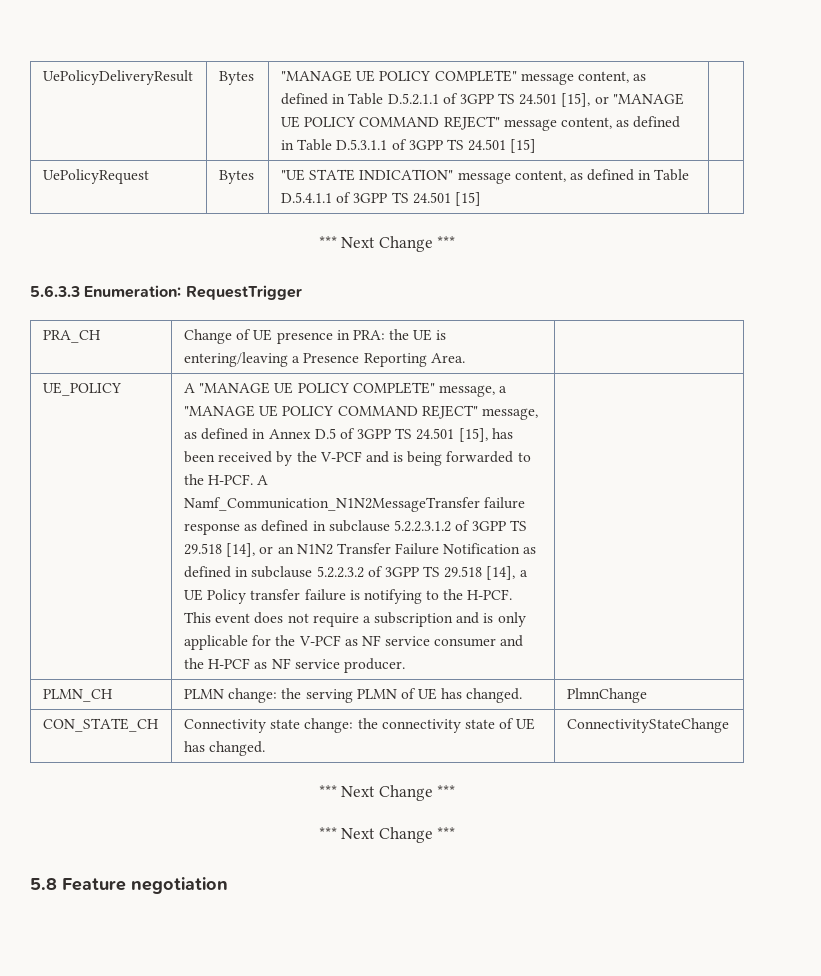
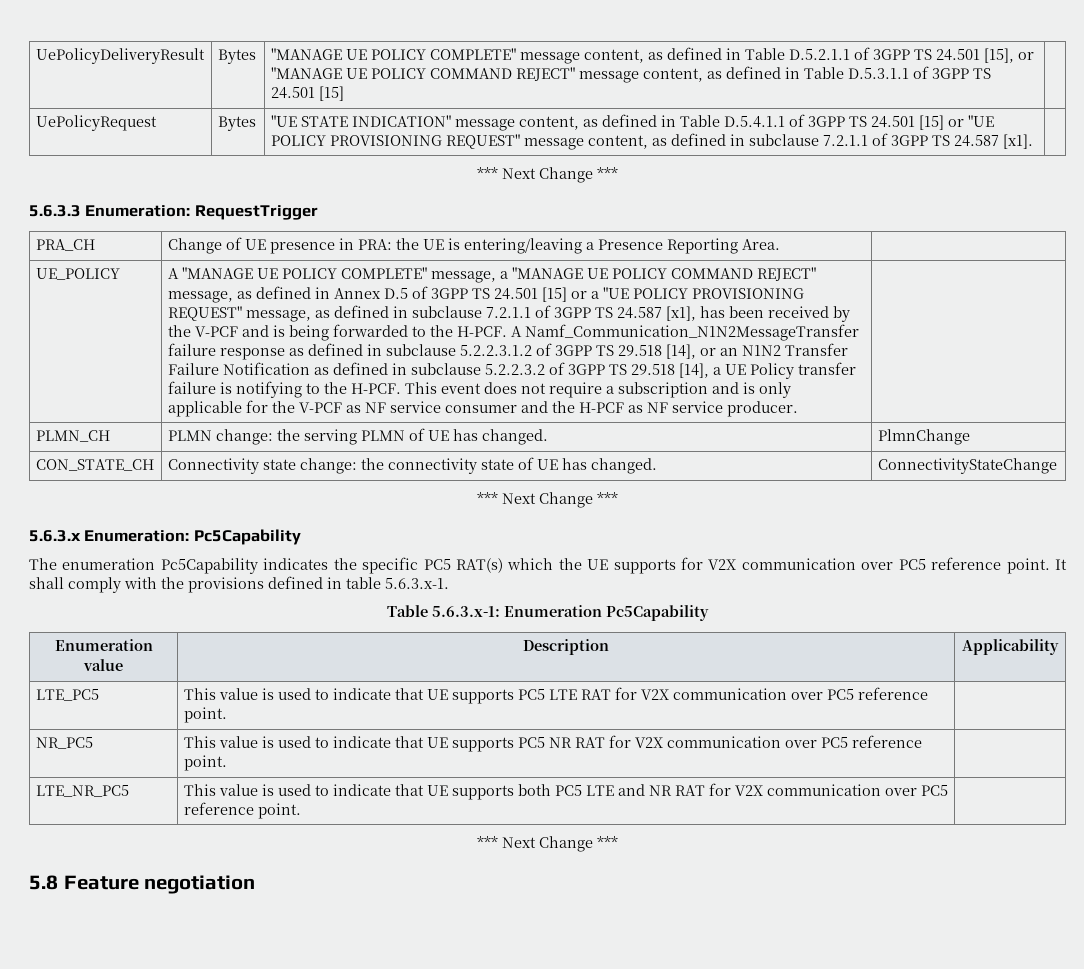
(481, 199) none -> [947,115,994,127] [270,133,1033,150] or "UE POLICY PROVISIONING REQUEST" message content, as defined in subclause 7.2.1.1 of 3GPP TS 24.587 [x1].
[458,428,488,442] [15], -> [541,287,804,302] [167,305,696,322] [15] or a "UE POLICY PROVISIONING REQUEST" message, as defined in subclause 7.2.1.1 of 3GPP TS 24.587 [x1],
(456, 791) none -> [29,529,301,545] [29,557,1068,574] [29,576,449,593] [387,605,709,621] [54,639,153,651] [83,659,123,671] [523,639,609,655] [962,639,1059,655] [35,689,99,701] [183,687,928,704] [183,707,227,723] [35,737,93,749] [183,735,922,752] [183,755,227,771] [35,785,129,797] [183,783,948,800] [183,802,301,819] // 5.6.3.x Enumeration: Pc5Capability // The enumeration Pc5Capability indicates the specific PC5 RAT(s) which the UE supports for V2X communication over PC5 reference point. It shall comply with the provisions defined in table 5.6.3.x-1. // Table 5.6.3.x-1: Enumeration Pc5Capability // Enumeration value | Description | Applicability // LTE_PC5 | This value is used to indicate that UE supports PC5 LTE RAT for V2X communication over PC5 reference point. | // NR_PC5 | This value is used to indicate that UE supports PC5 NR RAT for V2X communication over PC5 reference point. | // LTE_NR_PC5 | This value is used to indicate that UE supports both PC5 LTE and NR RAT for V2X communication over PC5 reference point. |

